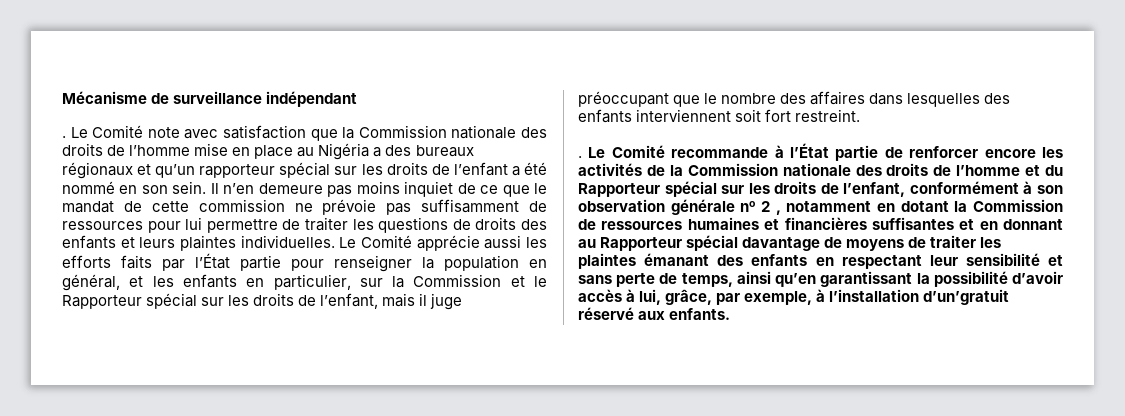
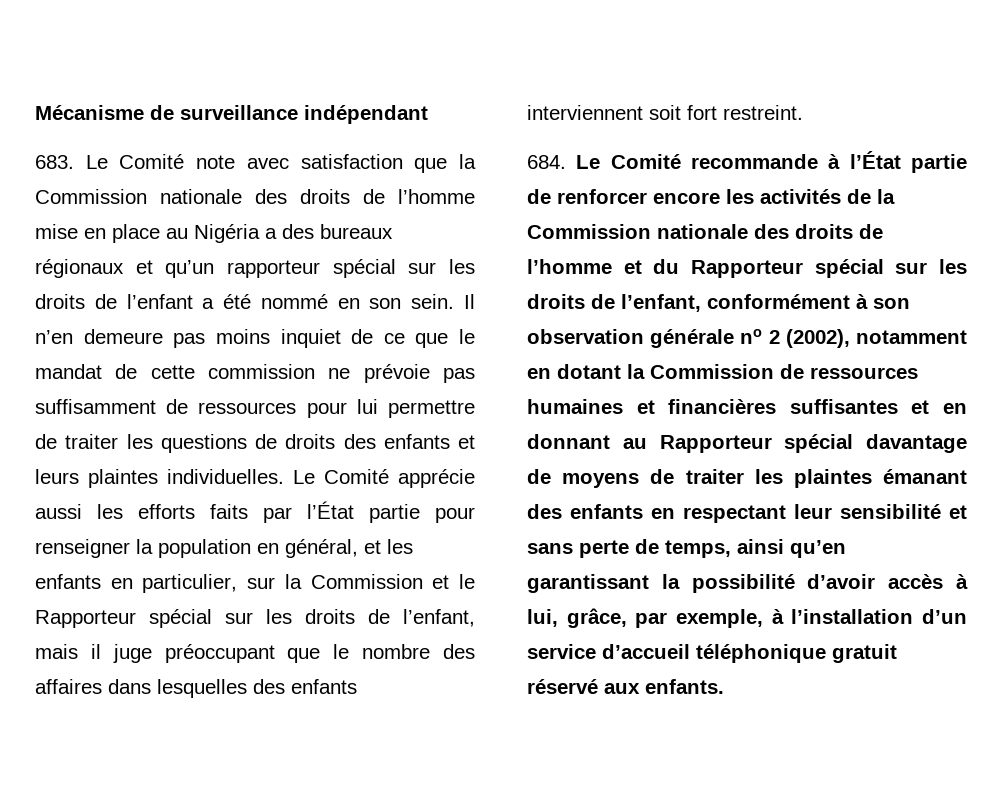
[62,136,66,138] . -> [35,155,74,169] 683.
[578,156,582,158] . -> [527,155,566,169] 684.
[775,210,781,215] , -> [785,329,850,348] (2002),
[923,289,1010,305] d’un’gratuit -> [922,609,967,624] [527,644,897,663] d’un service d’accueil téléphonique gratuit

